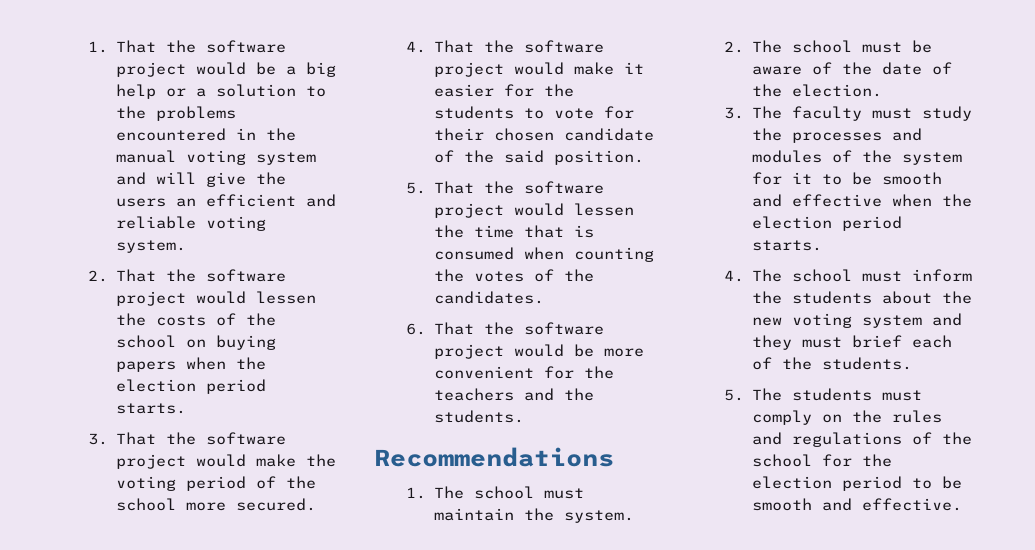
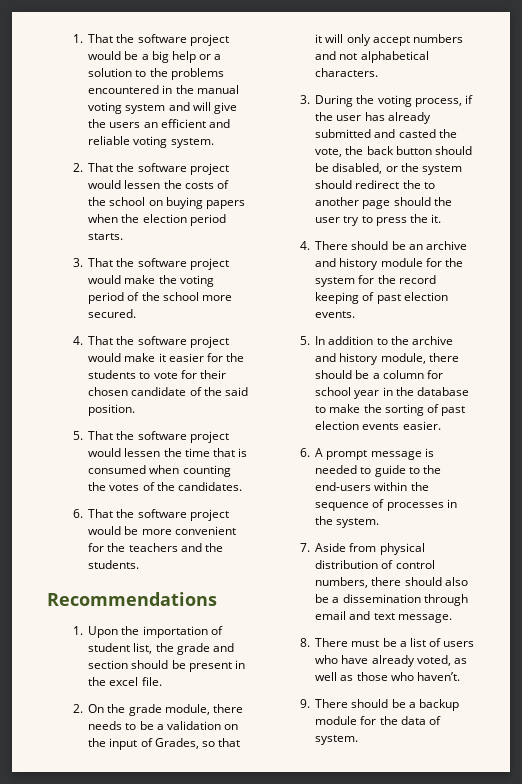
[433,486,584,499] [433,508,634,523] [724,40,932,53] [751,62,952,75] [751,84,882,97] [724,106,972,121] [751,128,922,143] [751,150,962,165] [751,172,942,185] [751,194,972,207] [751,216,902,231] [751,240,822,251] [724,269,972,282] [751,291,972,304] [751,313,962,328] [751,335,952,350] [751,357,912,370] [724,388,922,401] [751,410,942,425] [751,432,972,447] [751,454,892,467] [751,476,962,491] [751,498,962,511] The school must maintain the system. // 2. The school must be aware of the date of the election. // 3. The faculty must study the processes and modules of the system for it to be smooth and effective when the election period starts. // 4. The school must inform the students about the new voting system and they must brief each of the students. // 5. The students must comply on the rules and regulations of the school for the election period to be smooth and effective. -> [88,626,223,638] [88,643,234,655] [88,660,245,672] [88,677,162,686] [72,704,243,716] [88,721,238,730] [88,738,240,750] [315,34,463,46] [315,51,429,63] [315,68,379,77] [299,95,473,107] [315,112,431,124] [315,129,457,138] [315,146,472,157] [315,163,462,175] [315,180,435,189] [315,197,452,209] [315,214,441,226] [299,241,467,250] [315,258,463,270] [315,275,436,287] [315,292,448,304] [315,311,356,318] [299,336,453,345] [315,353,459,365] [315,370,443,379] [315,387,469,399] [315,404,465,416] [315,421,441,430] [299,448,434,460] [315,465,441,477] [315,482,429,491] [315,499,457,511] [315,516,380,528] [299,543,425,555] [315,560,435,569] [315,577,468,588] [315,594,468,606] [315,611,452,623] [299,638,474,647] [315,655,467,667] [315,672,460,681] [299,699,459,711] [315,716,441,725] [315,735,359,745] Upon the importation of student list, the grade and section should be present in the excel file. // 2. On the grade module, there needs to be a validation on the input of Grades, so that it will only accept numbers and not alphabetical characters. // 3. During the voting process, if the user has already submitted and casted the vote, the back button should be disabled, or the system should redirect the to another page should the user try to press the it. // 4. There should be an archive and history module for the system for the record keeping of past election events. // 5. In addition to the archive and history module, there should be a column for school year in the database to make the sorting of past election events easier. // 6. A prompt message is needed to guide to the end-users within the sequence of processes in the system. // 7. Aside from physical distribution of control numbers, there should also be a dissemination through email and text message. // 8. There must be a list of users who have already voted, as well as those who haven’t. // 9. There should be a backup module for the data of system.

